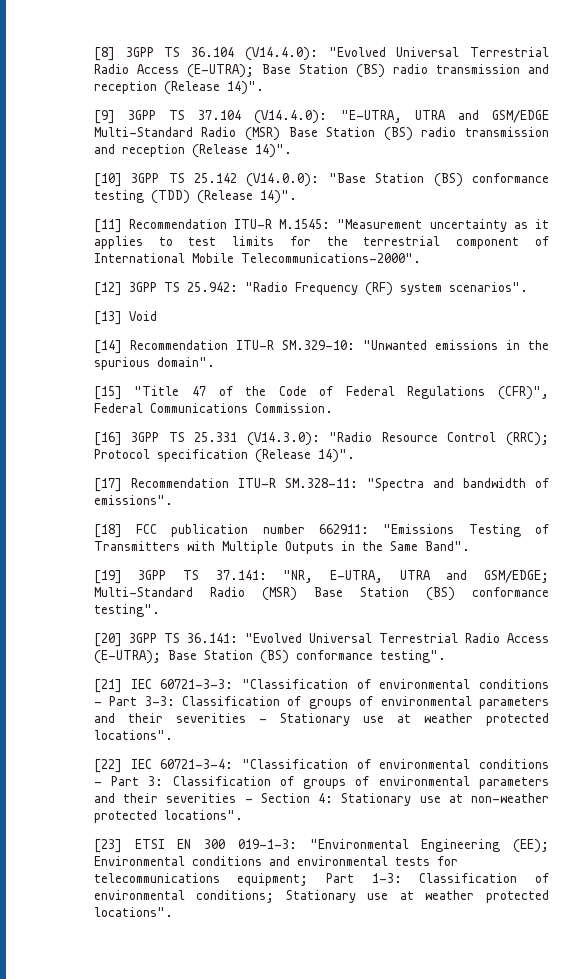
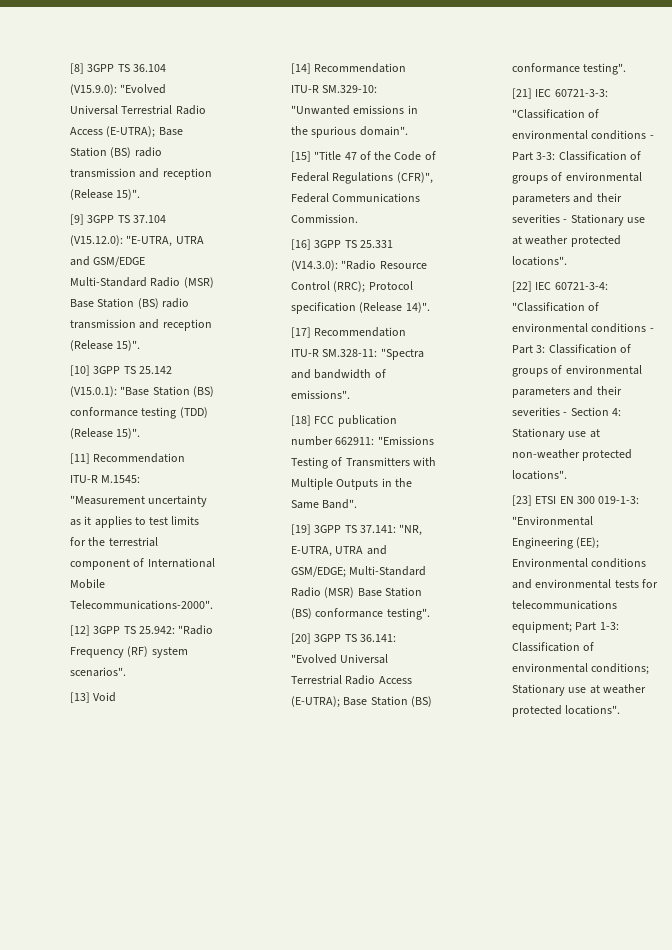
[244,47,318,61] (V14.4.0): -> [70,84,118,95] (V15.9.0):
[226,81,264,95] 14)". -> [116,189,141,200] 15)".
[254,110,328,124] (V14.4.0): -> [70,235,124,246] (V15.12.0):
[254,144,292,158] 14)". -> [116,340,141,351] 15)".
[246,173,320,187] (V14.0.0): -> [70,386,118,397] (V15.0.1):
[259,190,297,204] 14)". -> [116,428,141,439] 15)".

